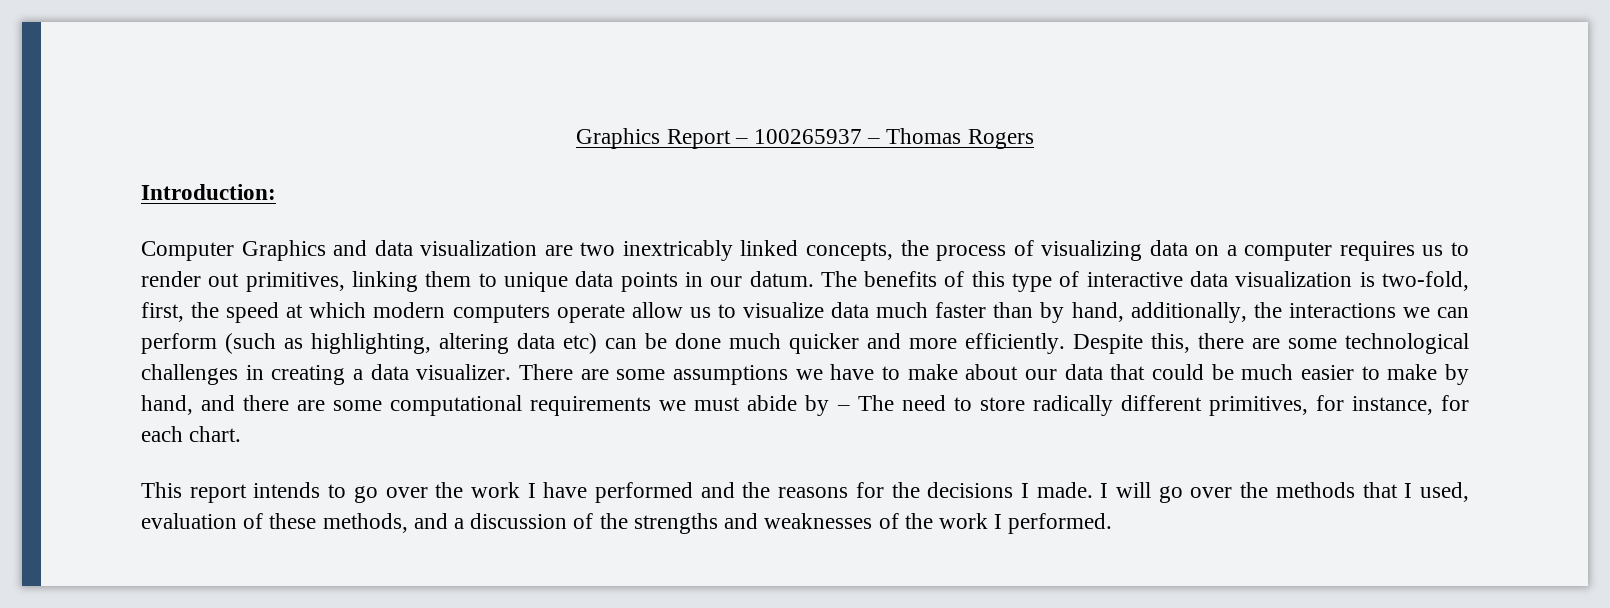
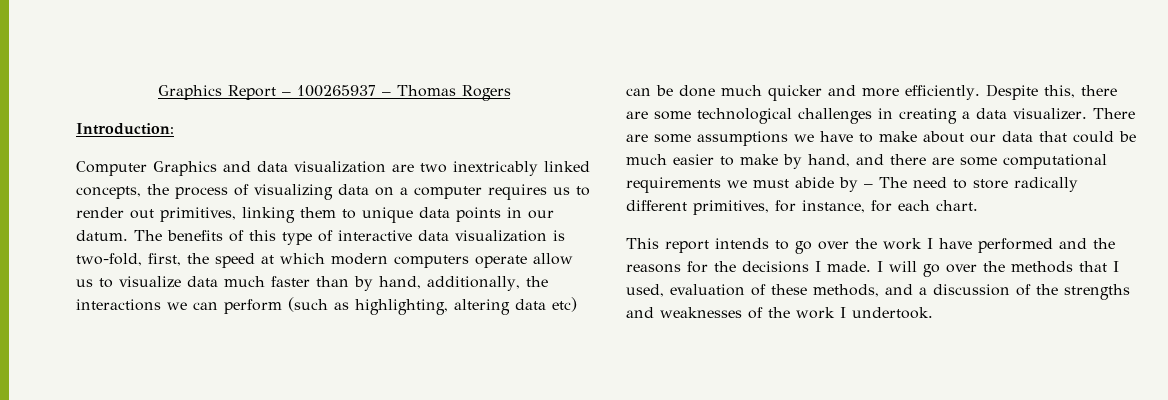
[1008,513,1113,534] performed. -> [852,307,933,319] undertook.

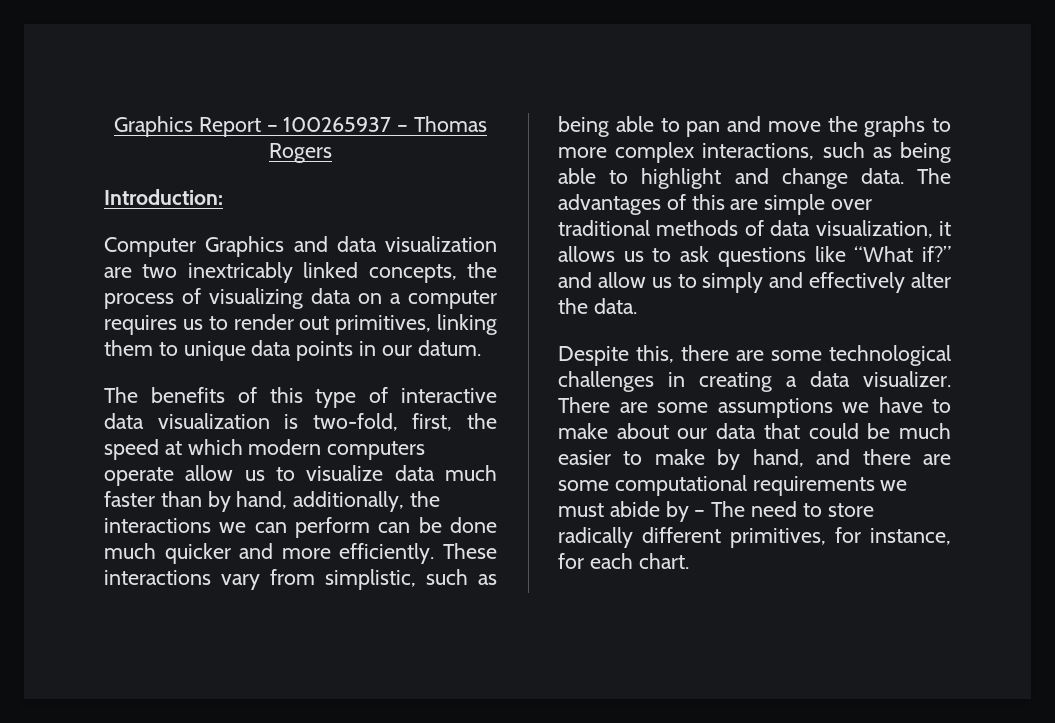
(128, 235) none -> (481, 348) //
[288,297,577,315] (such as highlighting, altering data etc) -> (370, 527) none
(980, 92) none -> [443,543,497,559] [104,569,497,590] [558,116,951,137] [558,142,951,163] [558,168,951,189] [558,194,873,215] [558,220,951,238] [558,246,951,267] [558,272,951,293] [558,298,637,314] These interactions vary from simplistic, such as being able to pan and move the graphs to more complex interactions, such as being able to highlight and change data. The advantages of this are simple over traditional methods of data visualization, it allows us to ask questions like “What if?” and allow us to simply and effectively alter the data. //
[626,238,1115,254] [626,261,1119,277] [626,284,1130,300] [626,307,933,319] // This report intends to go over the work I have performed and the reasons for the decisions I made. I will go over the methods that I used, evaluation of these methods, and a discussion of the strengths and weaknesses of the work I undertook. -> (689, 561) none

